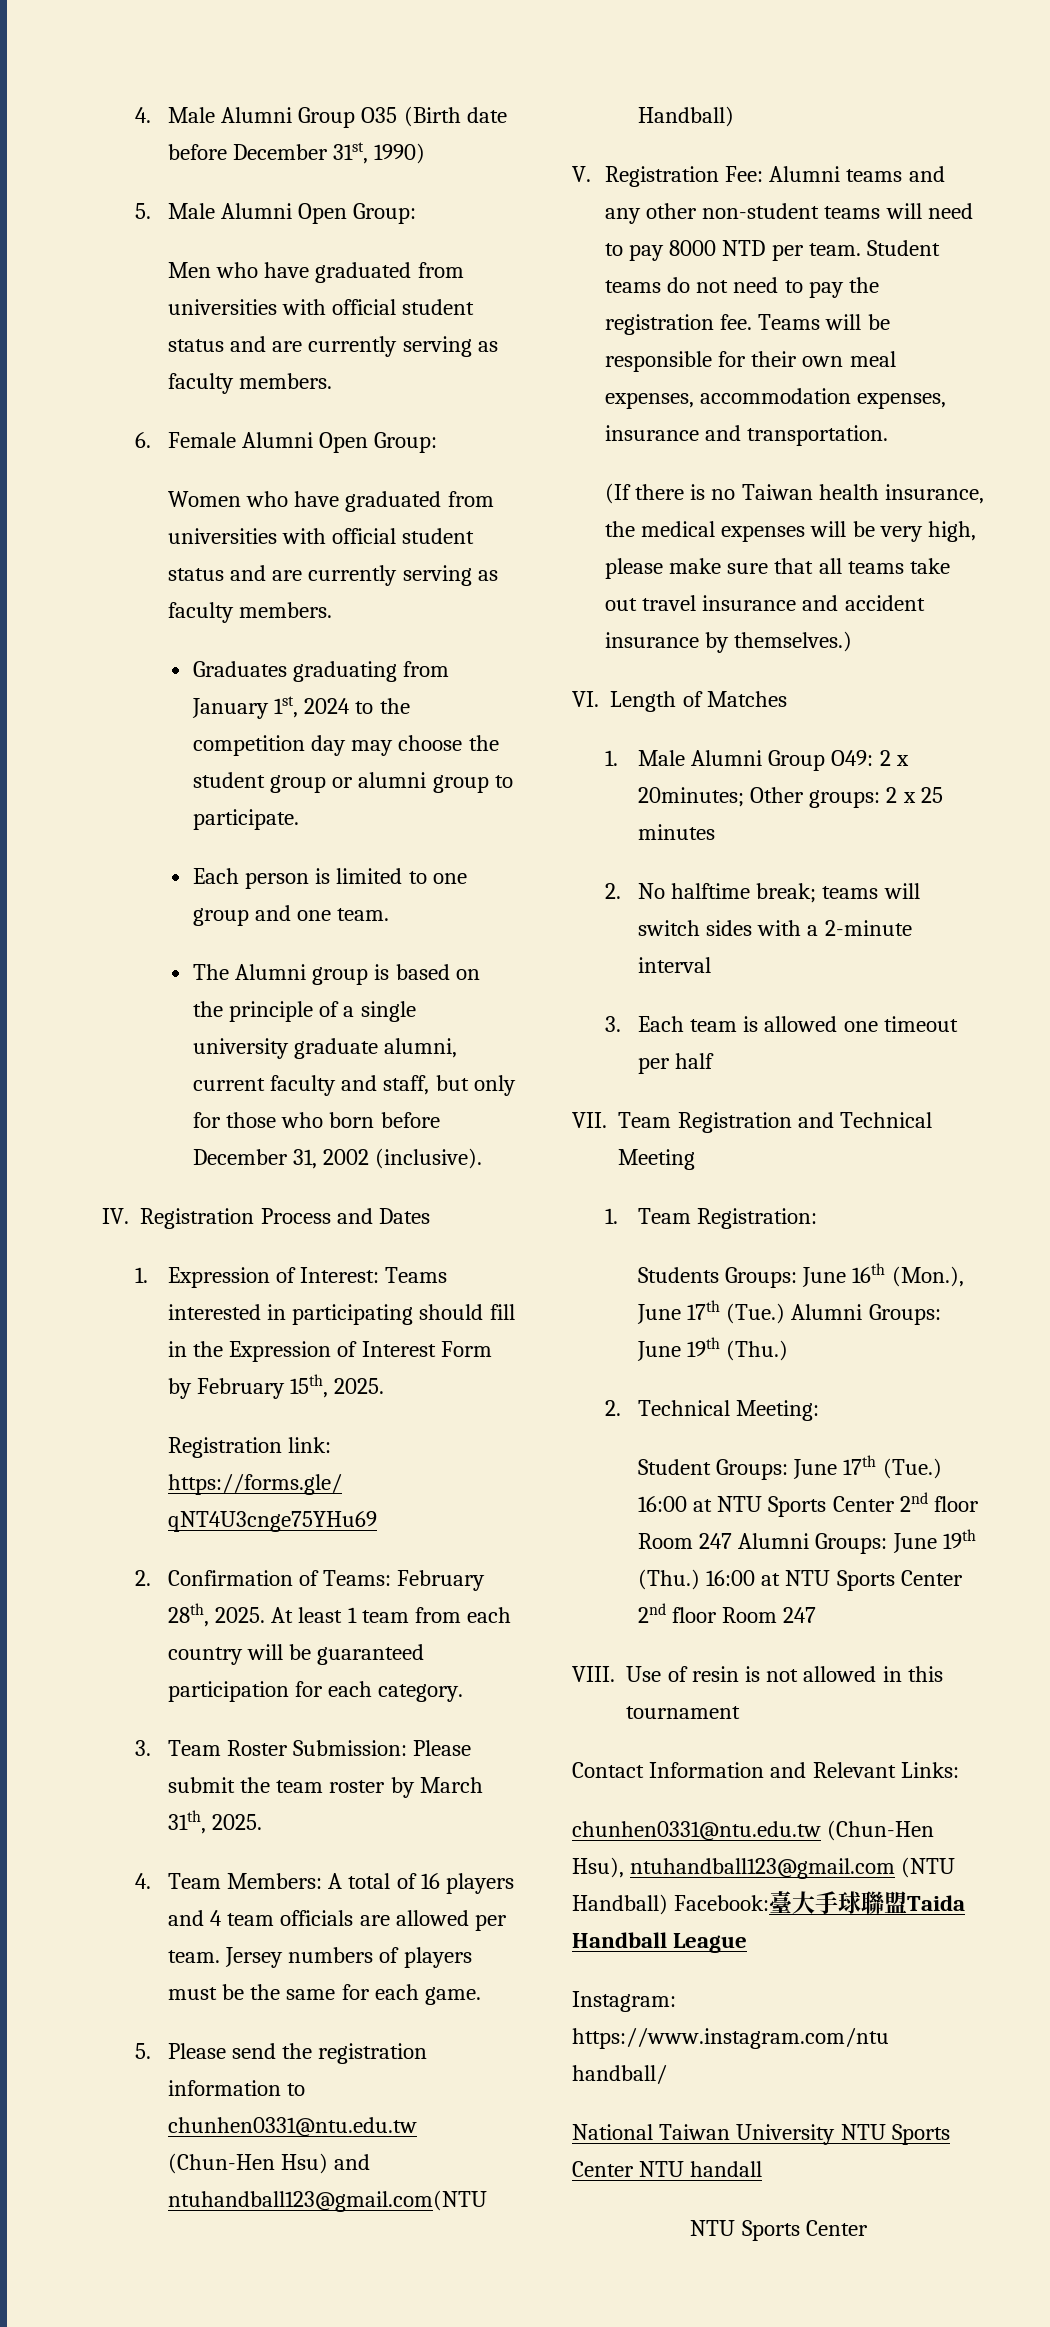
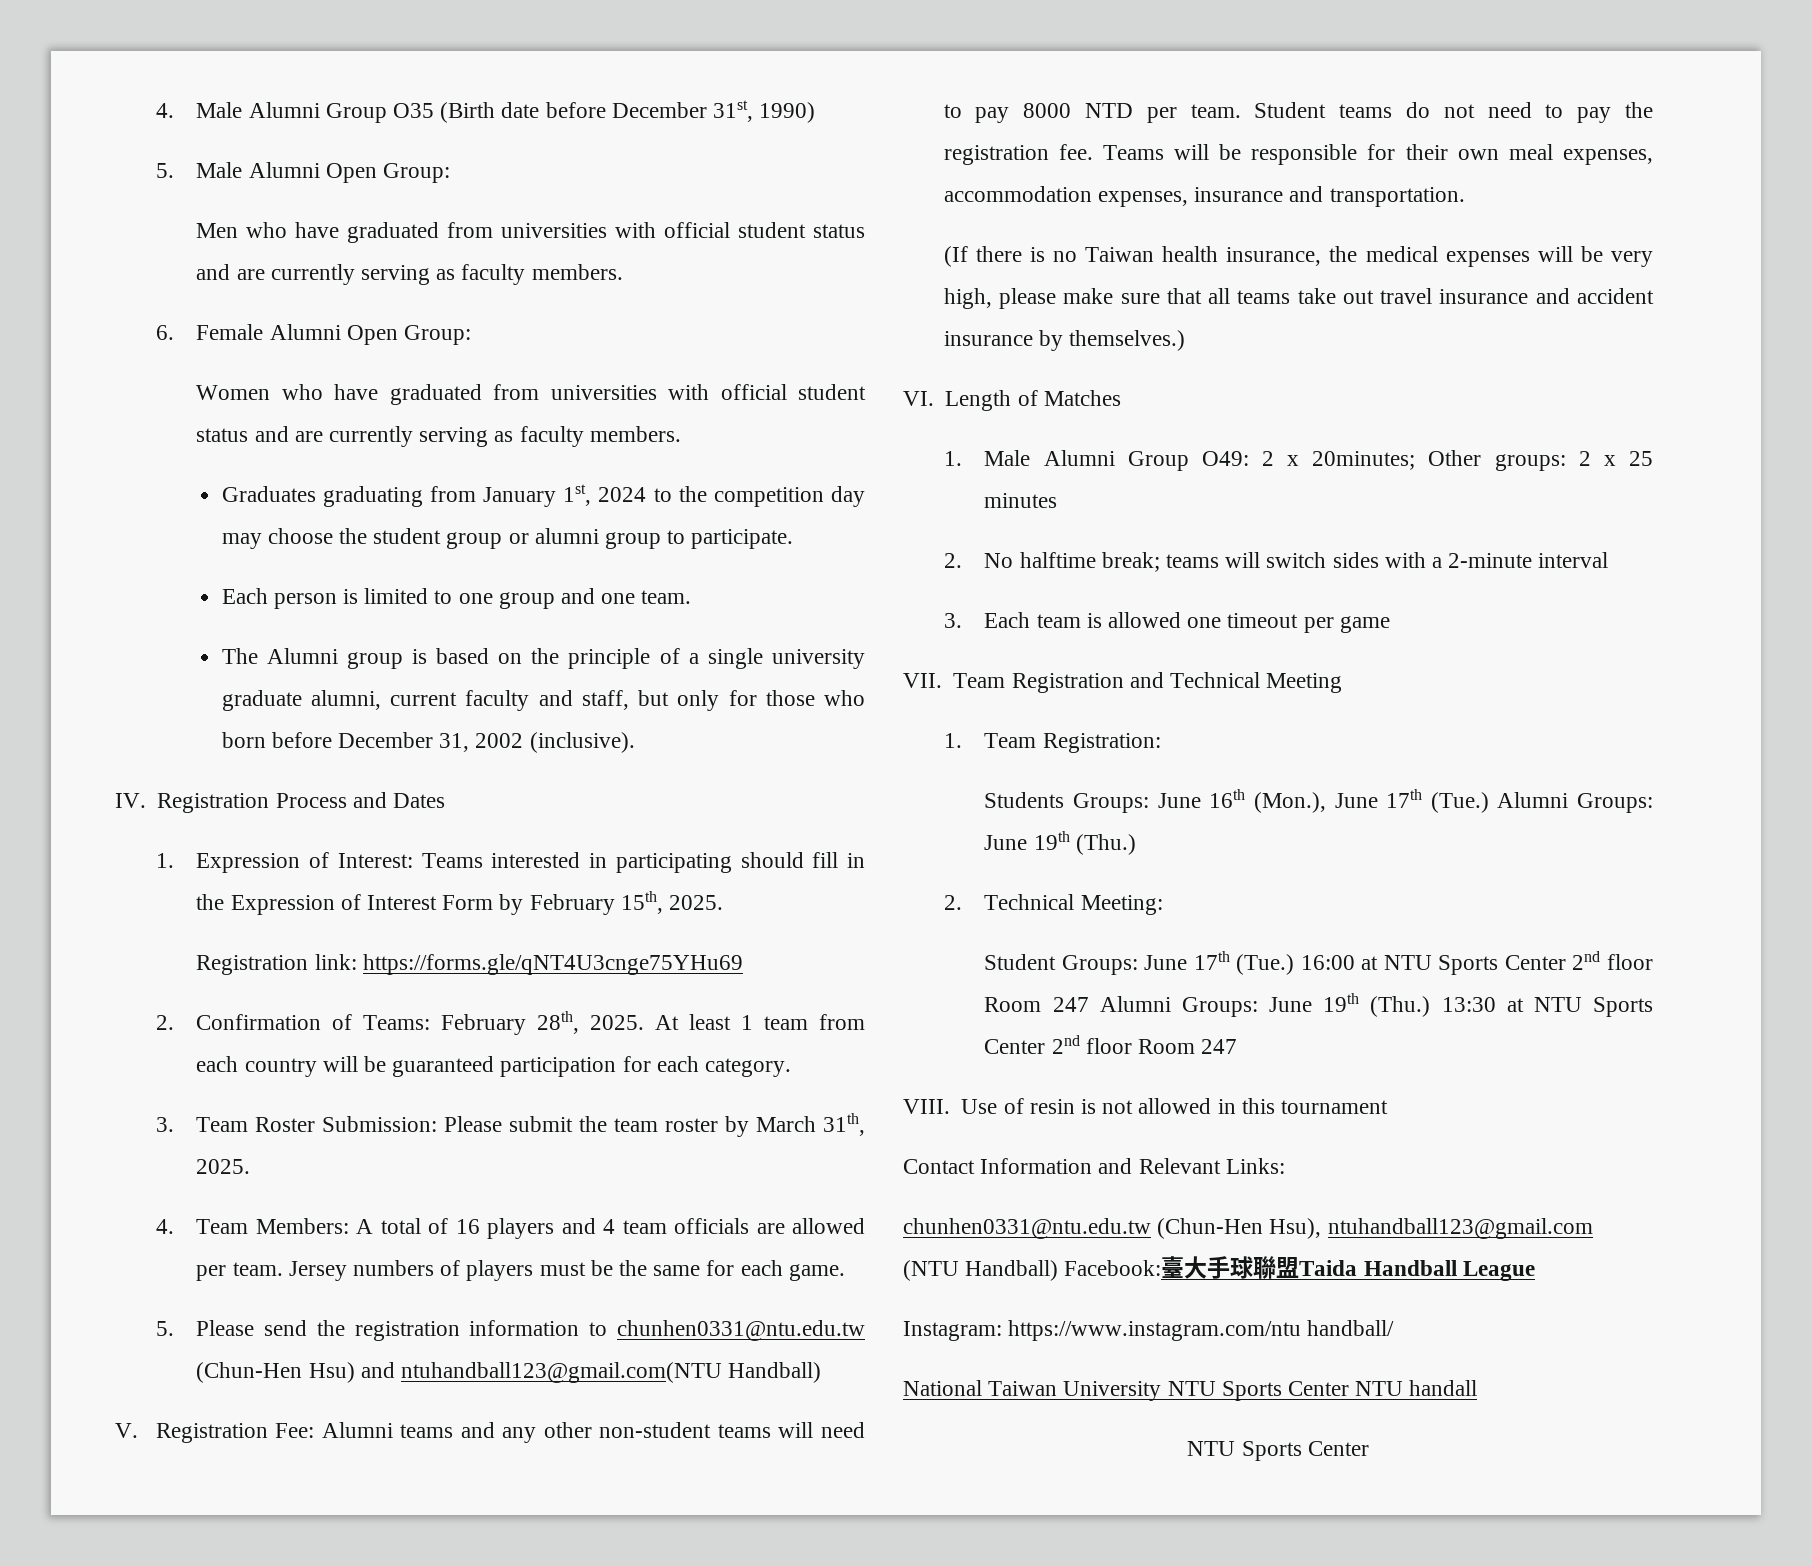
[674,1052,714,1069] half -> [1339,616,1390,633] game
[705,1569,755,1586] 16:00 -> [1441,997,1496,1012] 13:30

